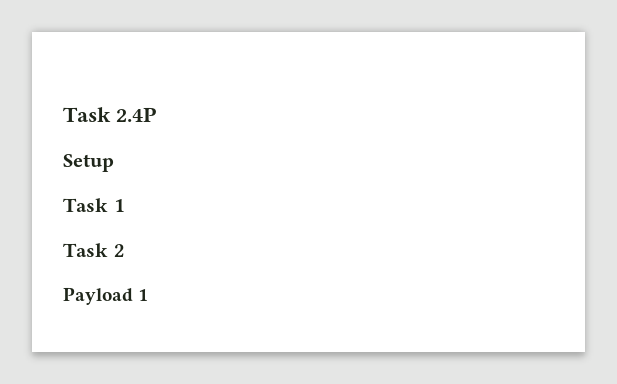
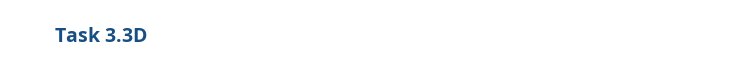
[63,107,157,122] [63,154,114,172] [63,198,125,212] [63,243,125,257] [63,287,149,305] Task 2.4P // Setup // Task 1 // Task 2 // Payload 1 -> [55,27,148,42] Task 3.3D

